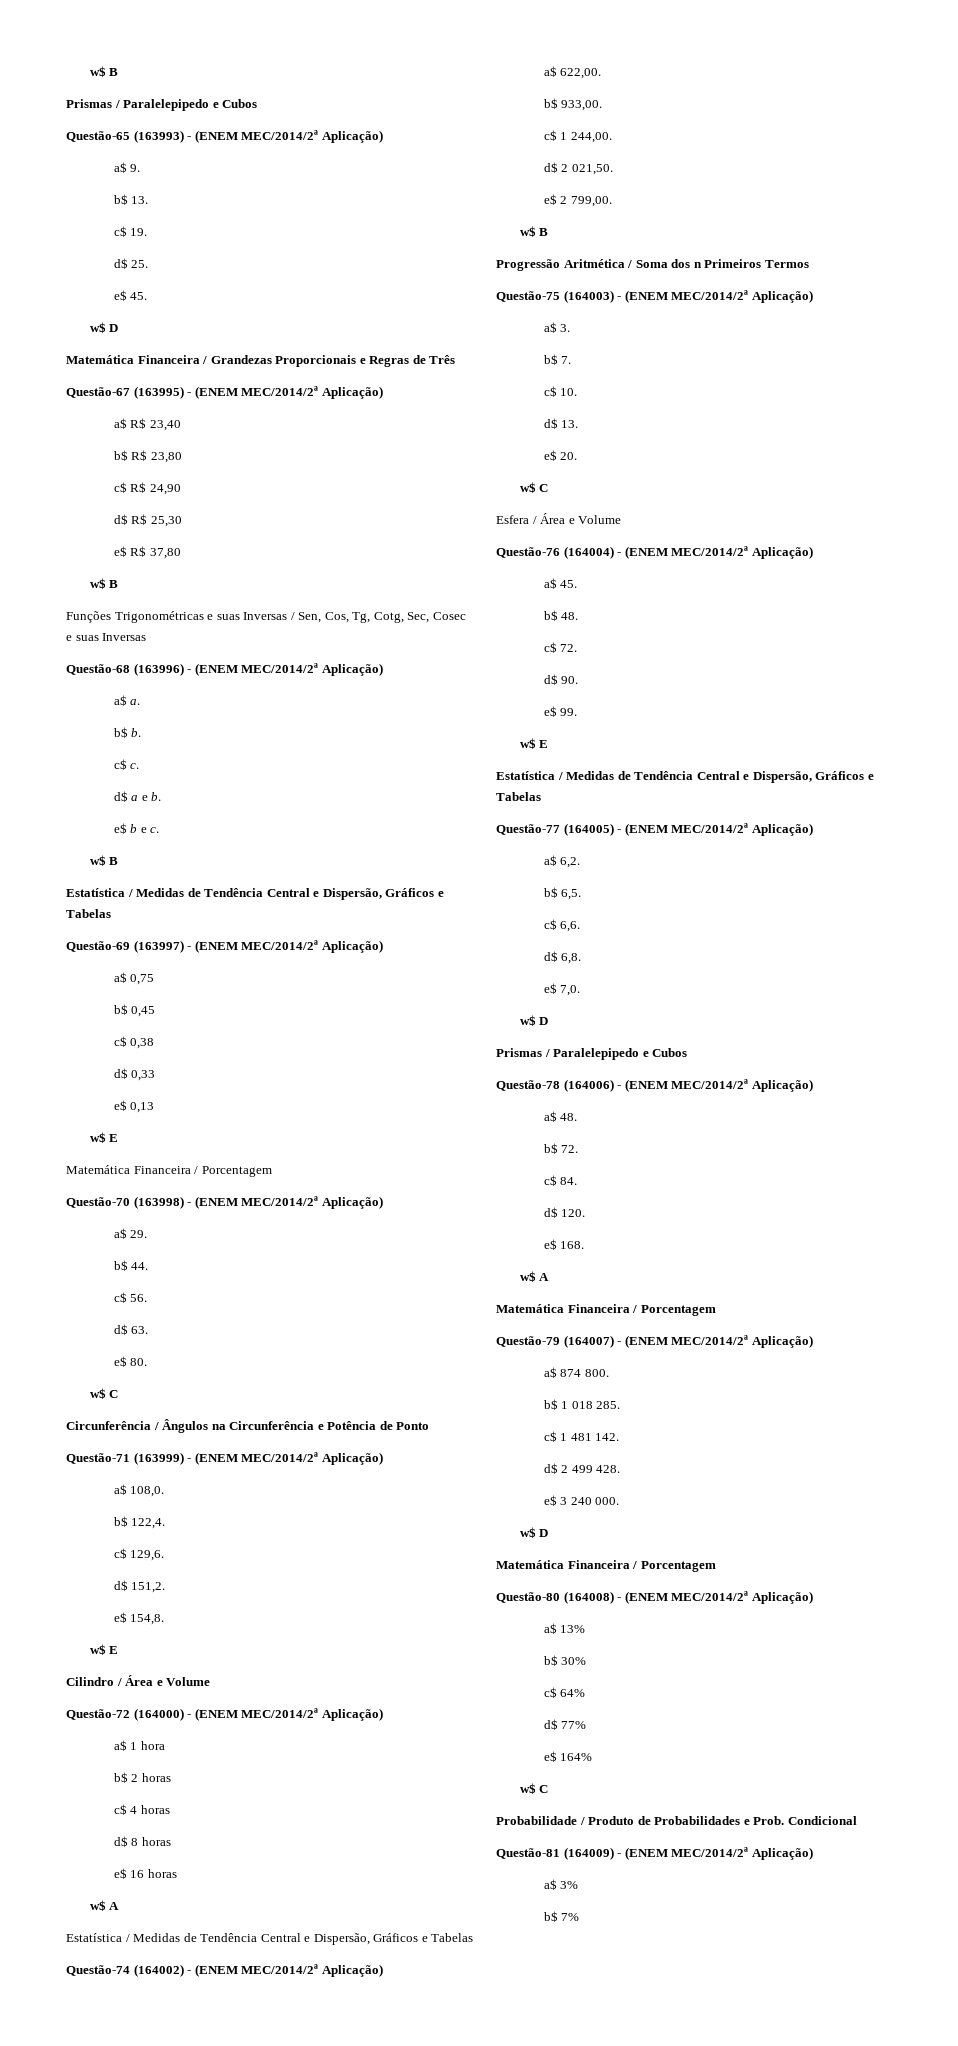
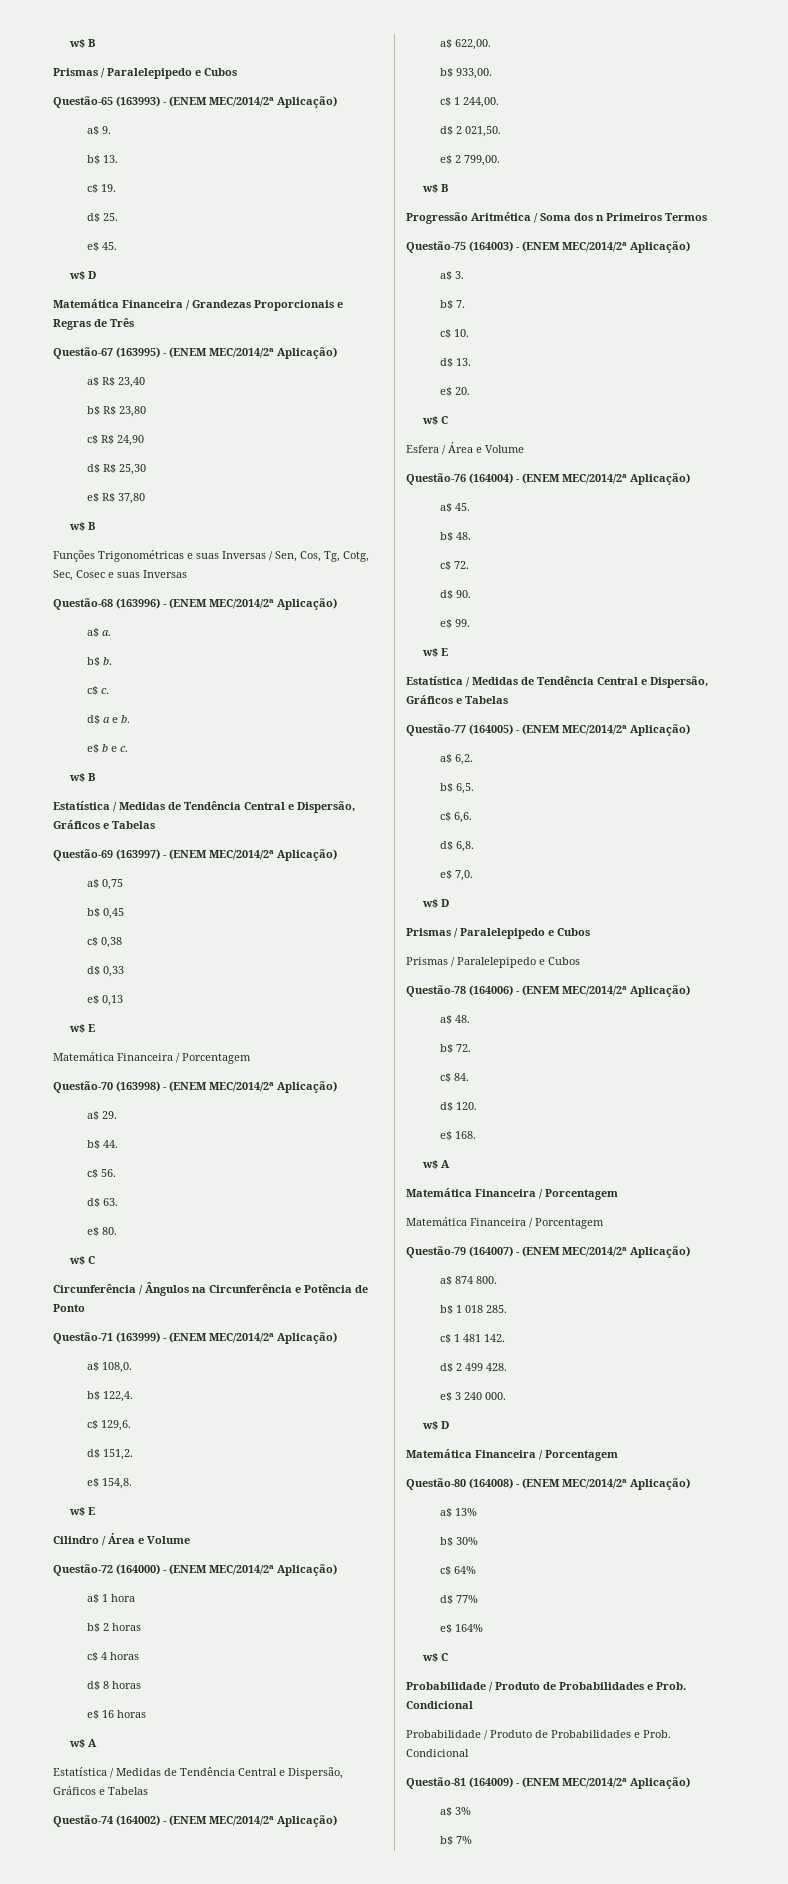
(688, 1052) none -> [406,957,580,968] // Prismas / Paralelepipedo e Cubos
(716, 1310) none -> [406,1217,604,1229] // Matemática Financeira / Porcentagem
(857, 1820) none -> [406,1730,671,1740] [406,1749,469,1757] // Probabilidade / Produto de Probabilidades e Prob. Condicional

